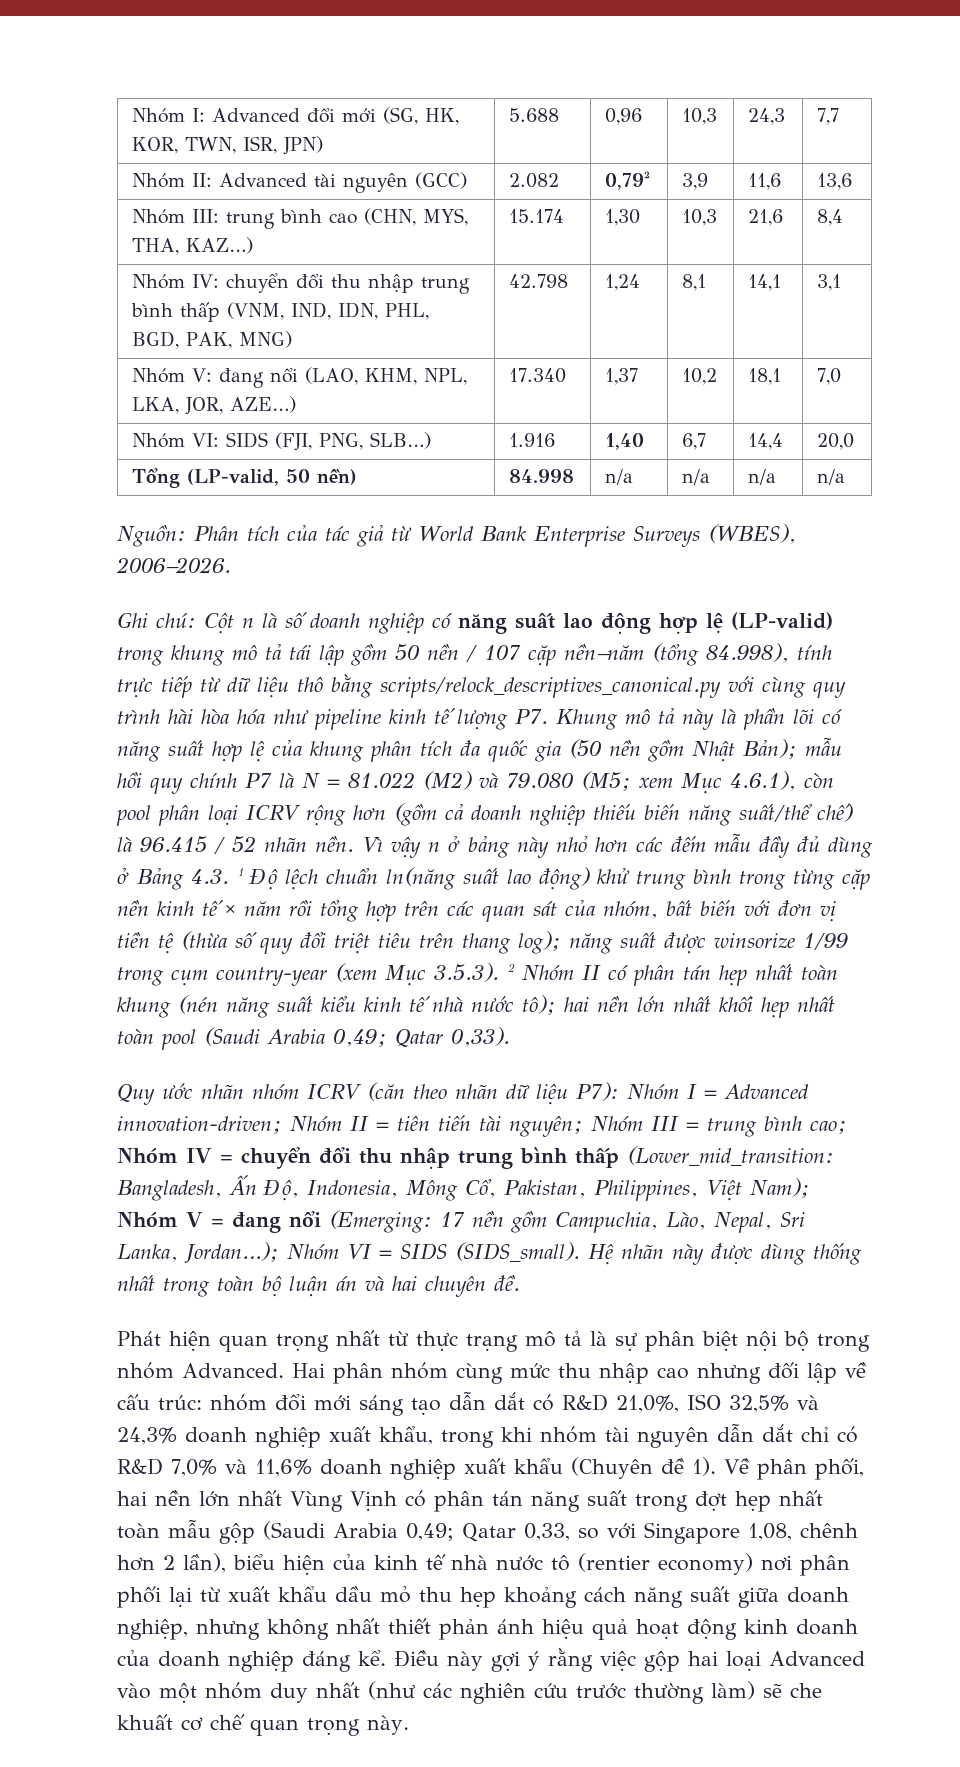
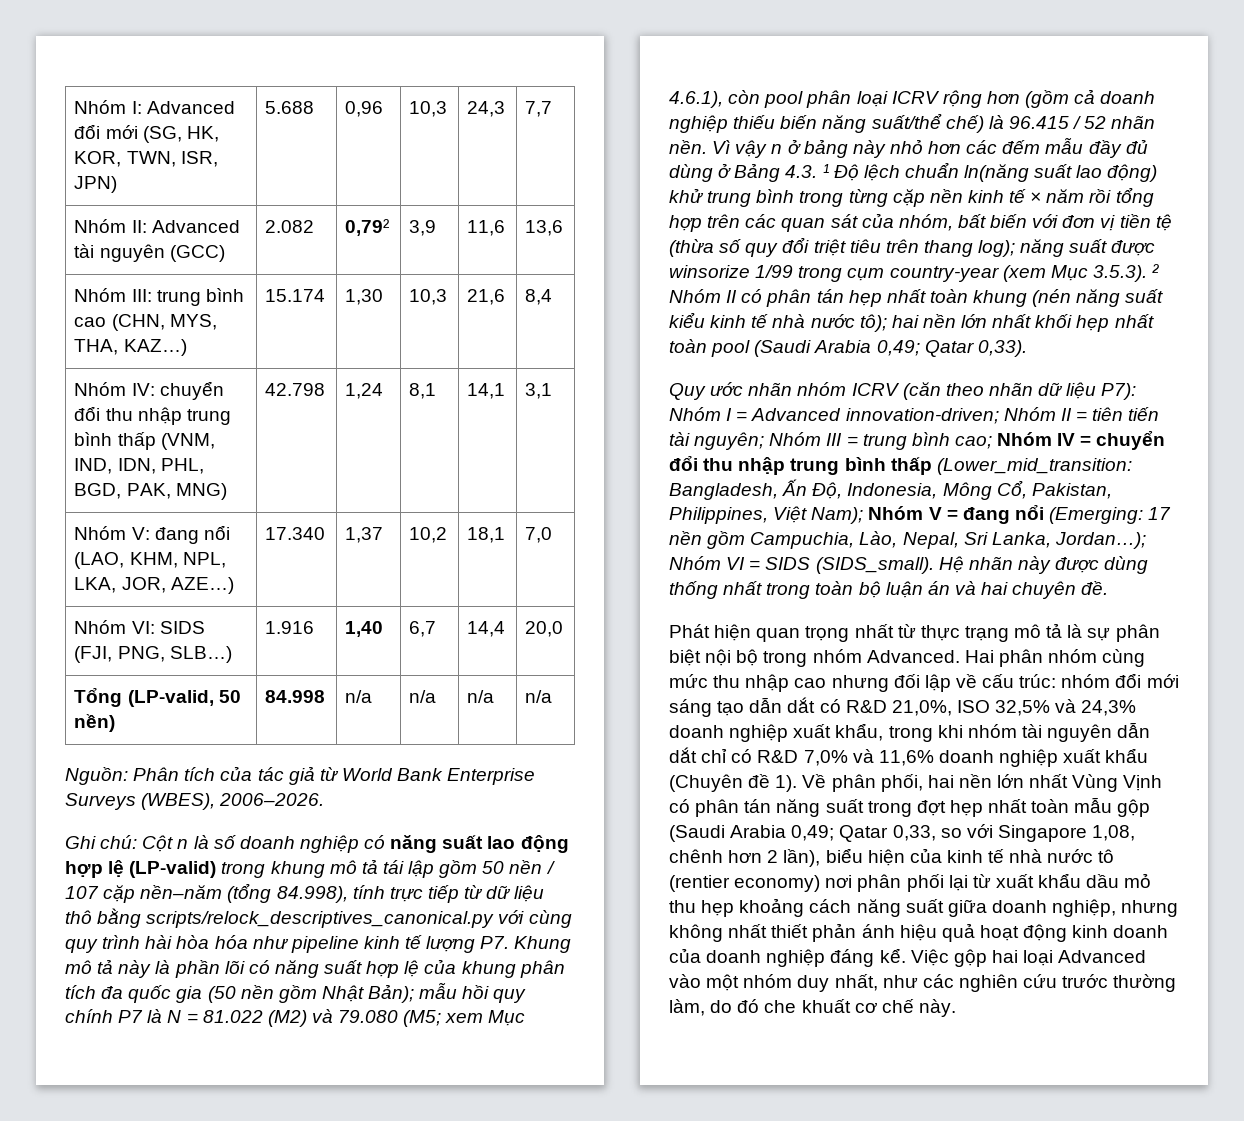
[394,1648,636,1672] Điều này gợi ý rằng việc -> [910,949,949,966] Việc
[316,1681,416,1700] nhất (như -> [834,974,918,991] nhất, như
[711,1681,782,1700] làm) sẽ -> [669,999,760,1016] làm, do đó
[250,1718,360,1736] quan trọng -> (914, 1006) none

